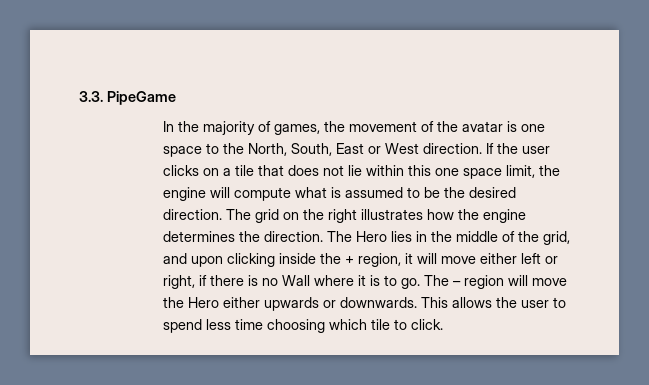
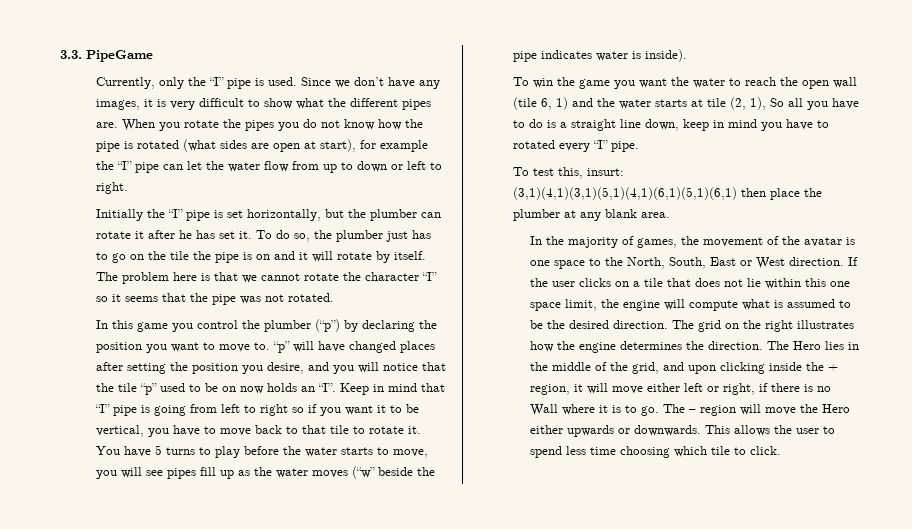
(176, 98) none -> [95,77,440,89] [95,98,431,110] [95,119,423,131] [95,139,428,152] [95,161,442,173] [95,182,128,194] [95,209,441,221] [95,230,431,242] [95,251,426,263] [95,272,437,284] [95,293,334,305] [95,319,437,332] [95,341,435,353] [95,362,446,374] [95,383,445,395] [94,404,419,416] [95,425,421,437] [95,445,428,458] [95,466,435,479] [512,49,687,62] [512,77,857,89] [512,97,859,110] [512,119,829,131] [512,140,639,152] [512,167,624,179] [512,187,822,200] [512,209,670,221] // Currently, only the “I” pipe is used. Since we don’t have any images, it is very difficult to show what the different pipes are. When you rotate the pipes you do not know how the pipe is rotated (what sides are open at start), for example the “I” pipe can let the water flow from up to down or left to right. // Initially the “I” pipe is set horizontally, but the plumber can rotate it after he has set it. To do so, the plumber just has to go on the tile the pipe is on and it will rotate by itself. The problem here is that we cannot rotate the character “I” so it seems that the pipe was not rotated. // In this game you control the plumber (“p”) by declaring the position you want to move to. “p” will have changed places after setting the position you desire, and you will notice that the tile “p” used to be on now holds an “I”. Keep in mind that “I” pipe is going from left to right so if you want it to be vertical, you have to move back to that tile to rotate it. You have 5 turns to play before the water starts to move, you will see pipes fill up as the water moves (“w” beside the pipe indicates water is inside). // To win the game you want the water to reach the open wall (tile 6, 1) and the water starts at tile (2, 1), So all you have to do is a straight line down, keep in mind you have to rotated every “I” pipe. // To test this, insurt: // (3,1)(4,1)(3,1)(5,1)(4,1)(6,1)(5,1)(6,1) then place the plumber at any blank area.

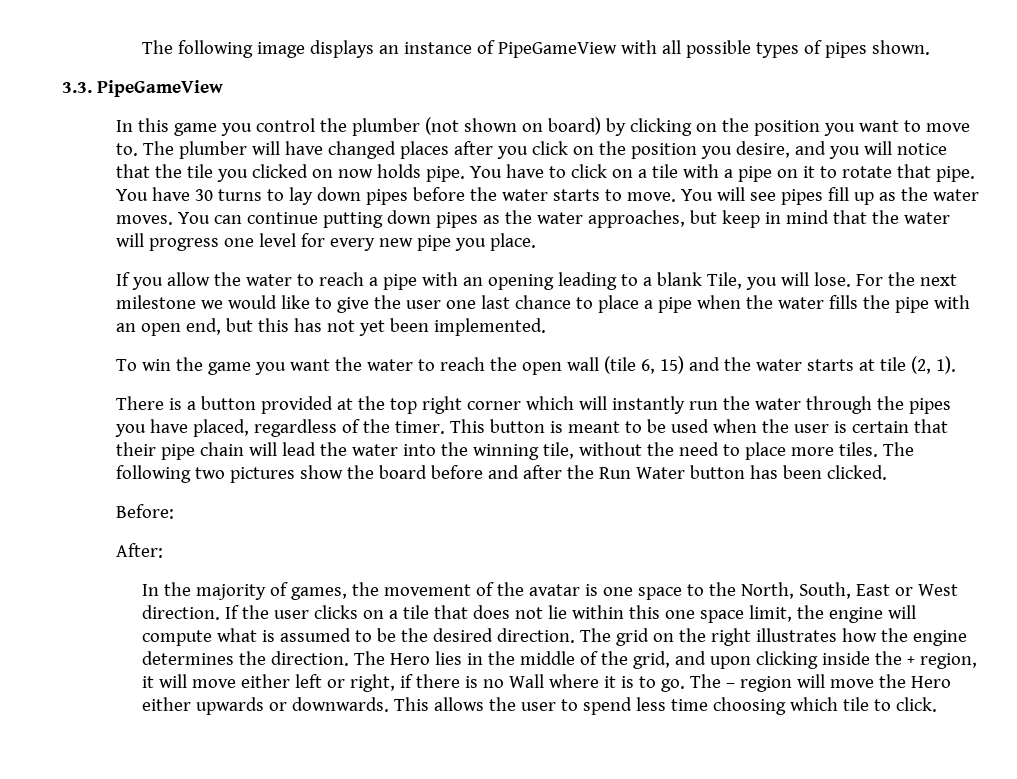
[60,50,153,62] [95,77,440,89] [95,98,431,110] [95,119,423,131] [95,139,428,152] [95,161,442,173] [95,182,128,194] [95,209,441,221] [95,230,431,242] [95,251,426,263] [95,272,437,284] [95,293,334,305] 3.3. PipeGame // Currently, only the “I” pipe is used. Since we don’t have any images, it is very difficult to show what the different pipes are. When you rotate the pipes you do not know how the pipe is rotated (what sides are open at start), for example the “I” pipe can let the water flow from up to down or left to right. // Initially the “I” pipe is set horizontally, but the plumber can rotate it after he has set it. To do so, the plumber just has to go on the tile the pipe is on and it will rotate by itself. The problem here is that we cannot rotate the character “I” so it seems that the pipe was not rotated. -> [142,40,931,58] [62,80,223,97] The following image displays an instance of PipeGameView with all possible types of pipes shown. // 3.3. PipeGameView
[314,319,415,332] (“p”) by declaring -> [424,117,717,136] (not shown on board) by clicking on
[272,341,290,353] “p” -> [142,141,247,159] The plumber
[126,363,166,374] setting -> [496,141,594,159] you click on
[139,383,445,395] [94,404,419,416] [95,425,421,437] [95,445,162,457] “p” used to be on now holds an “I”. Keep in mind that “I” pipe is going from left to right so if you want it to be vertical, you have to move back to that tile to rotate it. You have 5 -> [216,164,975,182] [115,187,213,201] you clicked on now holds pipe. You have to click on a tile with a pipe on it to rotate that pipe. You have 30
[214,446,240,458] play -> [288,187,408,205] lay down pipes
[392,449,428,458] [95,470,117,479] move, you -> [626,189,713,202] move. You
[311,466,435,479] [512,49,687,62] moves (“w” beside the pipe indicates water is inside). -> [115,210,950,228] [115,233,536,251] [115,272,957,290] [115,295,970,313] [115,318,546,336] moves. You can continue putting down pipes as the water approaches, but keep in mind that the water will progress one level for every new pipe you place. // If you allow the water to reach a pipe with an opening leading to a blank Tile, you will lose. For the next milestone we would like to give the user one last chance to place a pipe when the water fills the pipe with an open end, but this has not yet been implemented.
[555,97,568,110] 1) -> [659,356,684,374] 15)
[749,97,859,110] [512,119,829,131] [512,140,639,152] [512,167,624,179] [512,187,822,200] [512,209,670,221] 1), So all you have to do is a straight line down, keep in mind you have to rotated every “I” pipe. // To test this, insurt: // (3,1)(4,1)(3,1)(5,1)(4,1)(6,1)(5,1)(6,1) then place the plumber at any blank area. -> [935,356,956,374] [115,396,951,414] [114,419,948,437] [115,442,914,460] [115,465,887,483] [115,504,174,519] [115,543,163,558] 1). // There is a button provided at the top right corner which will instantly run the water through the pipes you have placed, regardless of the timer. This button is meant to be used when the user is certain that their pipe chain will lead the water into the winning tile, without the need to place more tiles. The following two pictures show the board before and after the Run Water button has been clicked. // Before: // After:

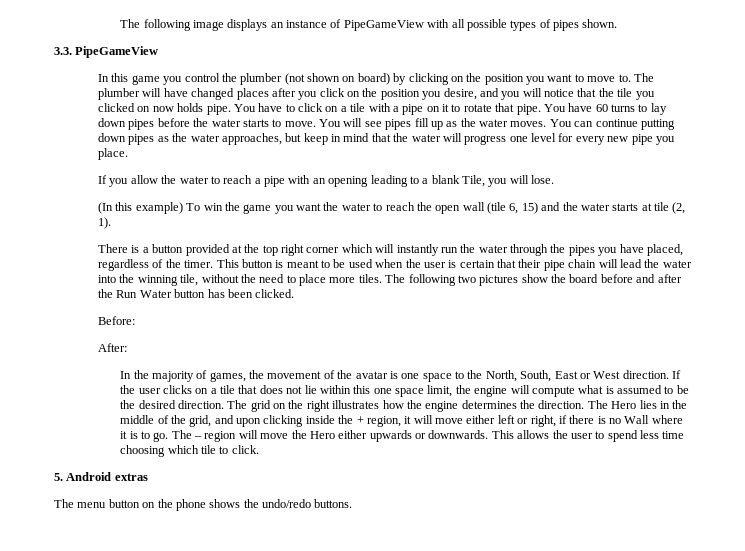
[194,189,213,201] 30 -> [595,104,608,112] 60
[855,272,957,286] [115,295,970,313] [115,318,546,336] For the next milestone we would like to give the user one last chance to place a pipe when the water fills the pipe with an open end, but this has not yet been implemented. // -> [98,202,183,214] // (In this example)
(938, 704) none -> [54,472,148,481] [54,499,353,511] // 5. Android extras // The menu button on the phone shows the undo/redo buttons.

